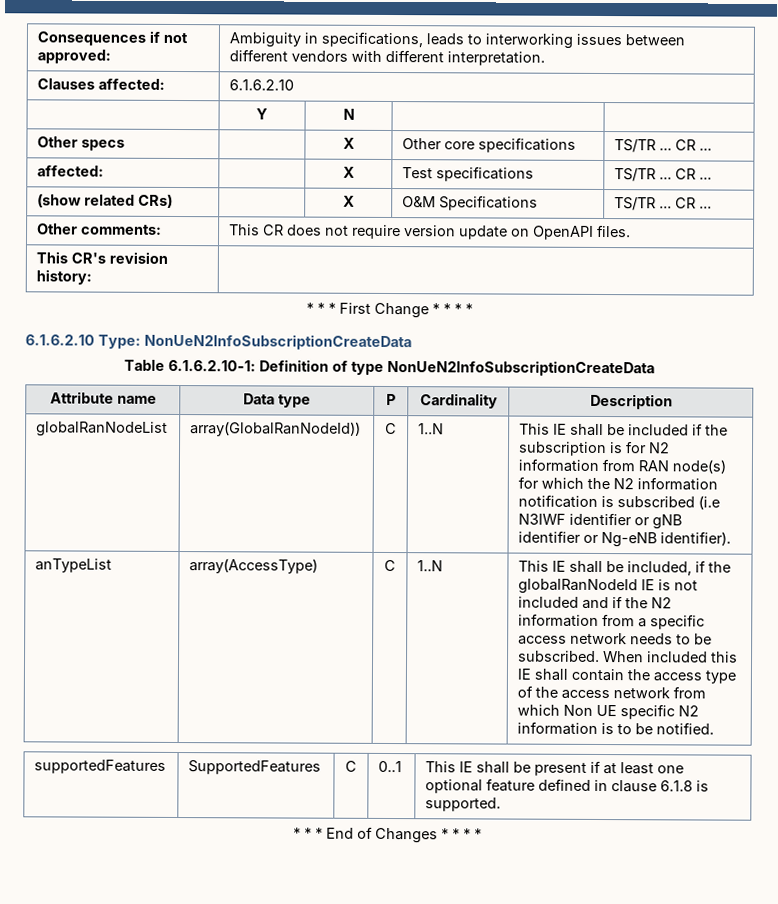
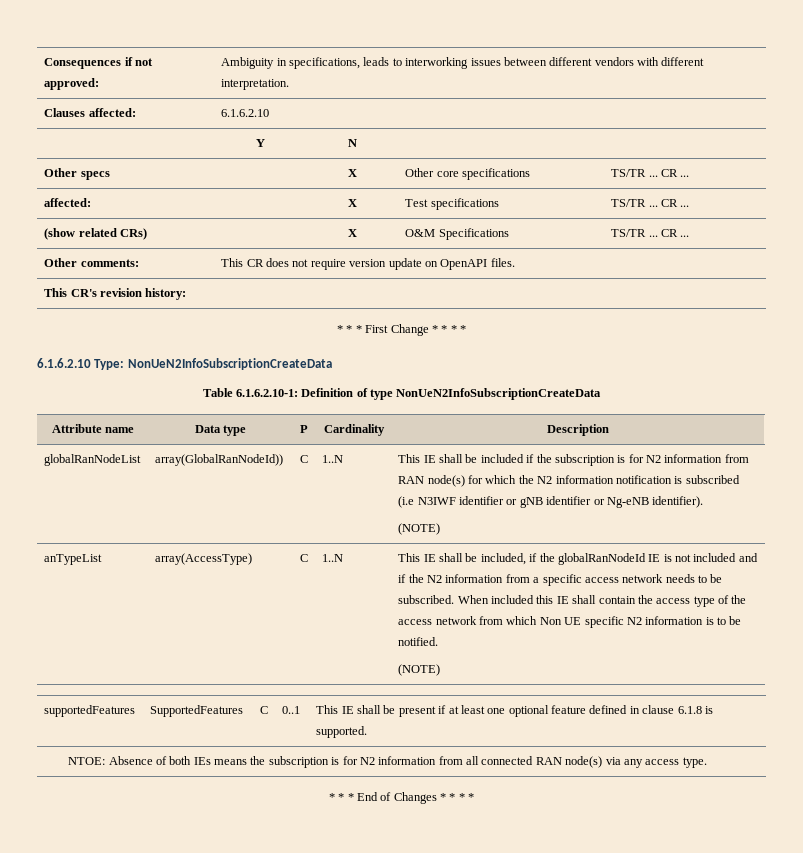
(732, 538) none -> [398,523,441,535] // (NOTE)
(715, 728) none -> [398,664,441,676] // (NOTE)
(502, 804) none -> [68,756,707,768] // NTOE: Absence of both IEs means the subscription is for N2 information from all connected RAN node(s) via any access type.

